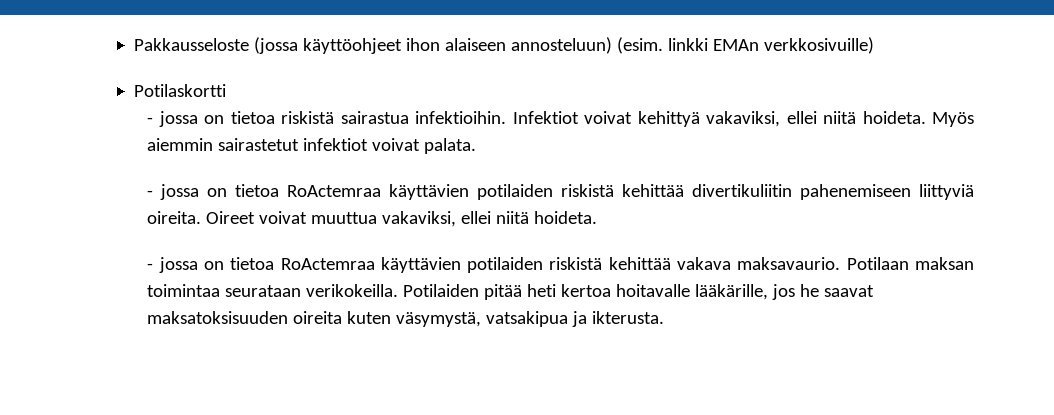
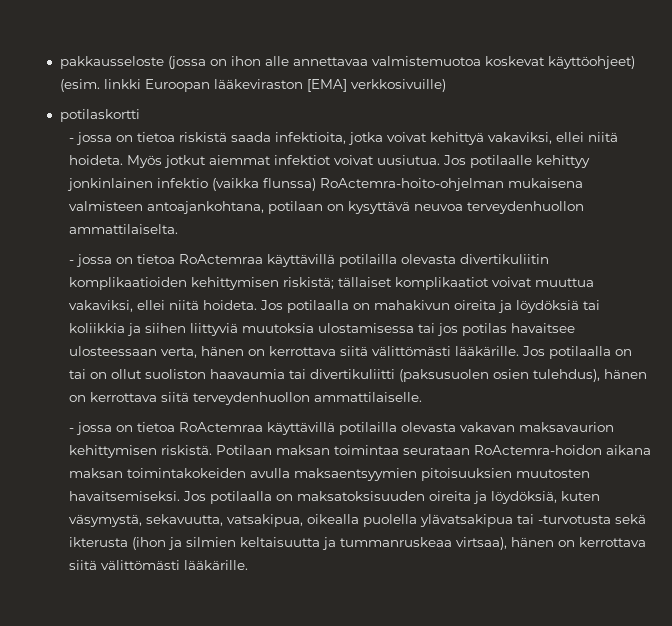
[133,37,759,54] Pakkausseloste (jossa käyttöohjeet ihon alaiseen annosteluun) (esim. linkki EMAn -> [59,56,635,69] [59,79,347,92] pakkausseloste (jossa on ihon alle annettavaa valmistemuotoa koskevat käyttöohjeet) (esim. linkki Euroopan lääkeviraston [EMA]
[133,84,226,97] Potilaskortti -> [59,109,140,122] potilaskortti
[340,111,579,124] sairastua infektioihin. Infektiot -> [230,132,383,145] saada infektioita, jotka
[147,138,477,154] [147,184,975,200] [147,211,256,224] aiemmin sairastetut infektiot voivat palata. // - jossa on tietoa RoActemraa käyttävien potilaiden riskistä kehittää divertikuliitin pahenemiseen liittyviä oireita. Oireet -> [163,155,590,168] [66,178,583,191] [68,201,584,214] [68,224,178,234] [68,254,549,267] [68,277,489,290] jotkut aiemmat infektiot voivat uusiutua. Jos potilaalle kehittyy jonkinlainen infektio (vaikka flunssa) RoActemra-hoito-ohjelman mukaisena valmisteen antoajankohtana, potilaan on kysyttävä neuvoa terveydenhuollon ammattilaiselta. // - jossa on tietoa RoActemraa käyttävillä potilailla olevasta divertikuliitin komplikaatioiden kehittymisen riskistä; tällaiset komplikaatiot
[147,257,974,273] [147,284,875,300] [147,311,665,327] // - jossa on tietoa RoActemraa käyttävien potilaiden riskistä kehittää vakava maksavaurio. Potilaan maksan toimintaa seurataan verikokeilla. Potilaiden pitää heti kertoa hoitavalle lääkärille, jos he saavat maksatoksisuuden oireita kuten väsymystä, vatsakipua ja ikterusta. -> [259,300,600,313] [68,323,575,336] [68,346,632,359] [68,369,647,382] [68,392,422,405] [68,422,614,435] [68,445,651,458] [68,468,590,481] [68,491,600,504] [68,514,646,527] [68,537,646,550] [68,560,248,570] Jos potilaalla on mahakivun oireita ja löydöksiä tai koliikkia ja siihen liittyviä muutoksia ulostamisessa tai jos potilas havaitsee ulosteessaan verta, hänen on kerrottava siitä välittömästi lääkärille. Jos potilaalla on tai on ollut suoliston haavaumia tai divertikuliitti (paksusuolen osien tulehdus), hänen on kerrottava siitä terveydenhuollon ammattilaiselle. // - jossa on tietoa RoActemraa käyttävillä potilailla olevasta vakavan maksavaurion kehittymisen riskistä. Potilaan maksan toimintaa seurataan RoActemra-hoidon aikana maksan toimintakokeiden avulla maksaentsyymien pitoisuuksien muutosten havaitsemiseksi. Jos potilaalla on maksatoksisuuden oireita ja löydöksiä, kuten väsymystä, sekavuutta, vatsakipua, oikealla puolella ylävatsakipua tai -turvotusta sekä ikterusta (ihon ja silmien keltaisuutta ja tummanruskeaa virtsaa), hänen on kerrottava siitä välittömästi lääkärille.

